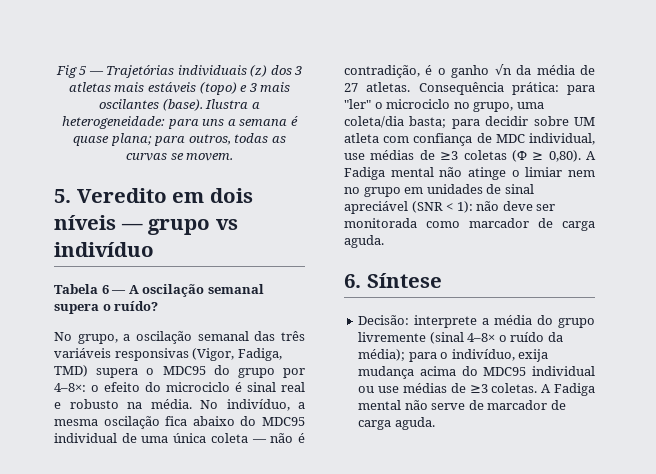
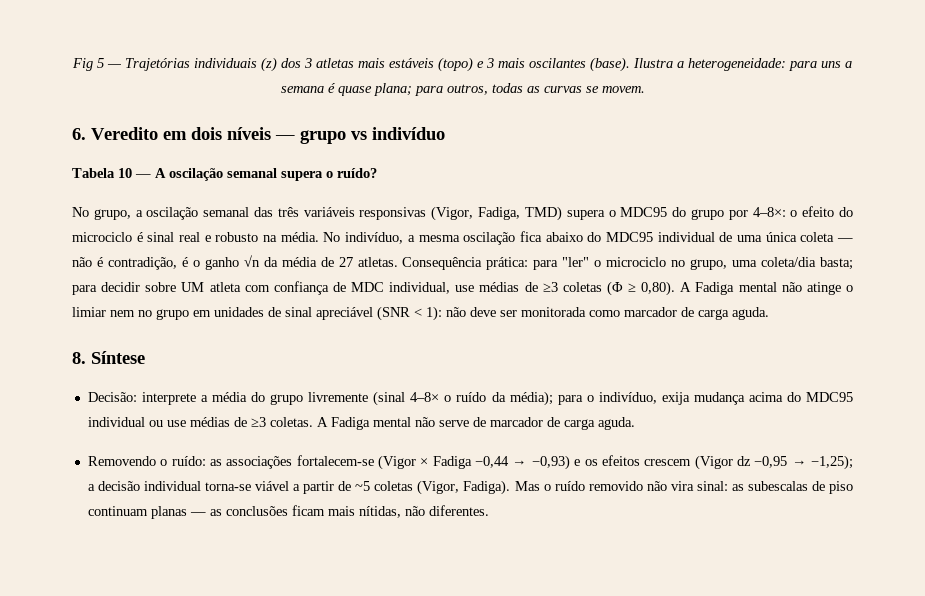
[54,189,71,203] 5. -> [72,128,86,140] 6.
[101,285,109,294] 6 -> [118,168,132,178] 10
[344,274,361,288] 6. -> [72,352,86,364] 8.
(435, 423) none -> [87,455,853,470] [87,480,853,495] [87,505,489,519] // Removendo o ruído: as associações fortalecem-se (Vigor × Fadiga −0,44 → −0,93) e os efeitos crescem (Vigor dz −0,95 → −1,25); a decisão individual torna-se viável a partir de ~5 coletas (Vigor, Fadiga). Mas o ruído removido não vira sinal: as subescalas de piso continuam planas — as conclusões ficam mais nítidas, não diferentes.

